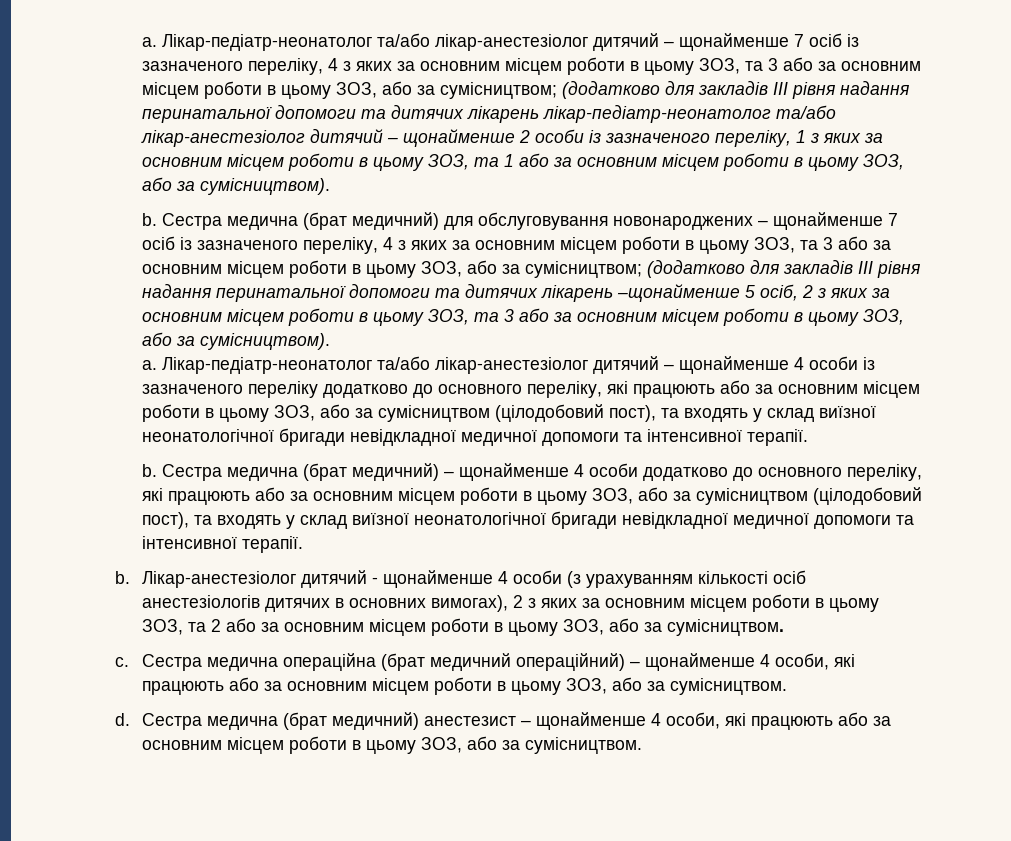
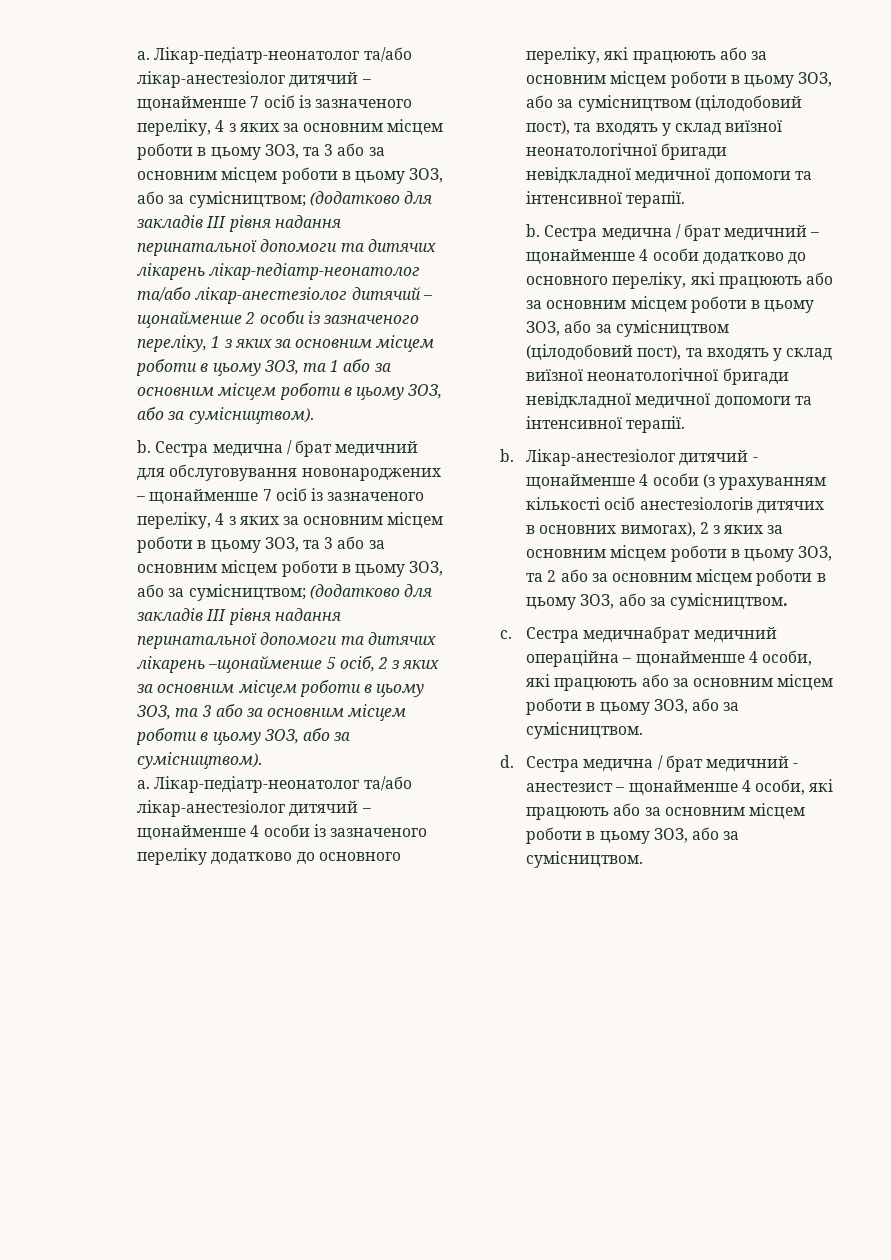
[302,212,439,230] (брат медичний) -> [286,440,419,457] / брат медичний
[302,463,439,481] (брат медичний) -> [675,224,808,241] / брат медичний
[206,653,625,671] медична операційна (брат медичний операційний) -> [583,626,777,643] [526,650,620,667] медичнабрат медичний операційна
[282,712,419,730] (брат медичний) -> [657,755,799,772] / брат медичний -

